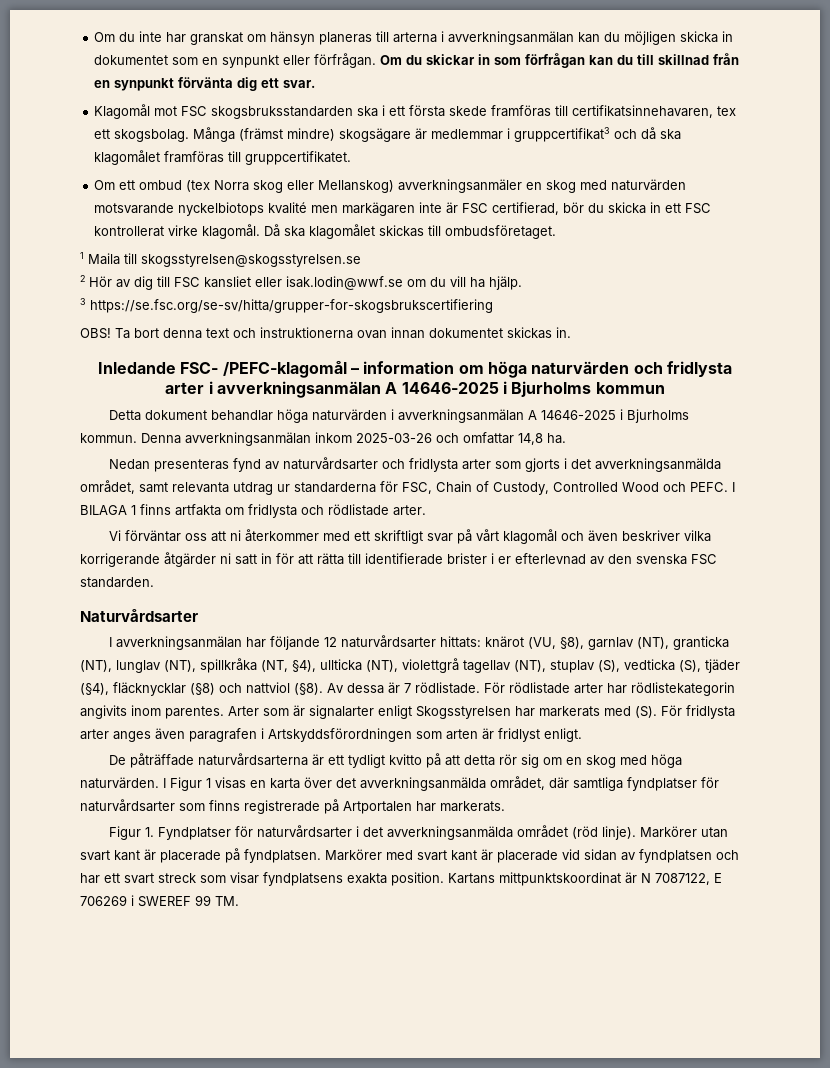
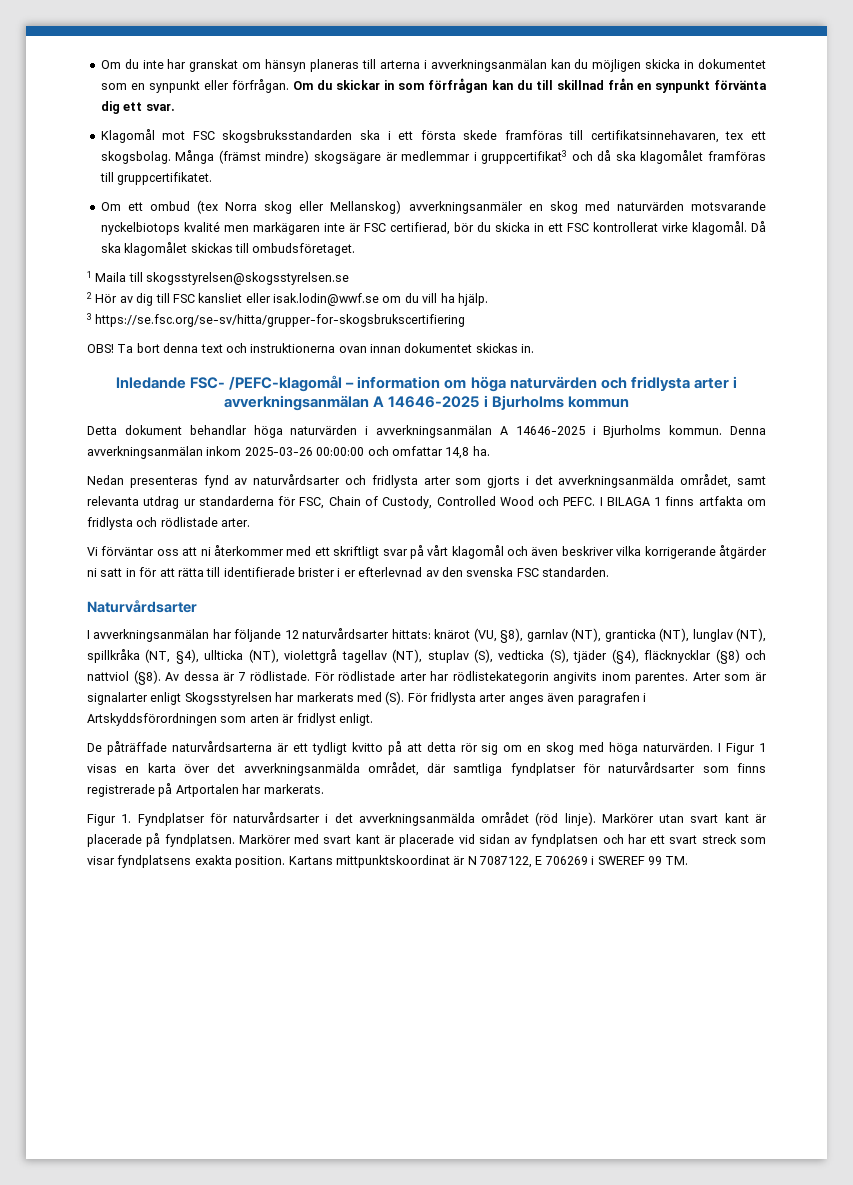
(432, 438) none -> [316,447,365,456] 00:00:00

